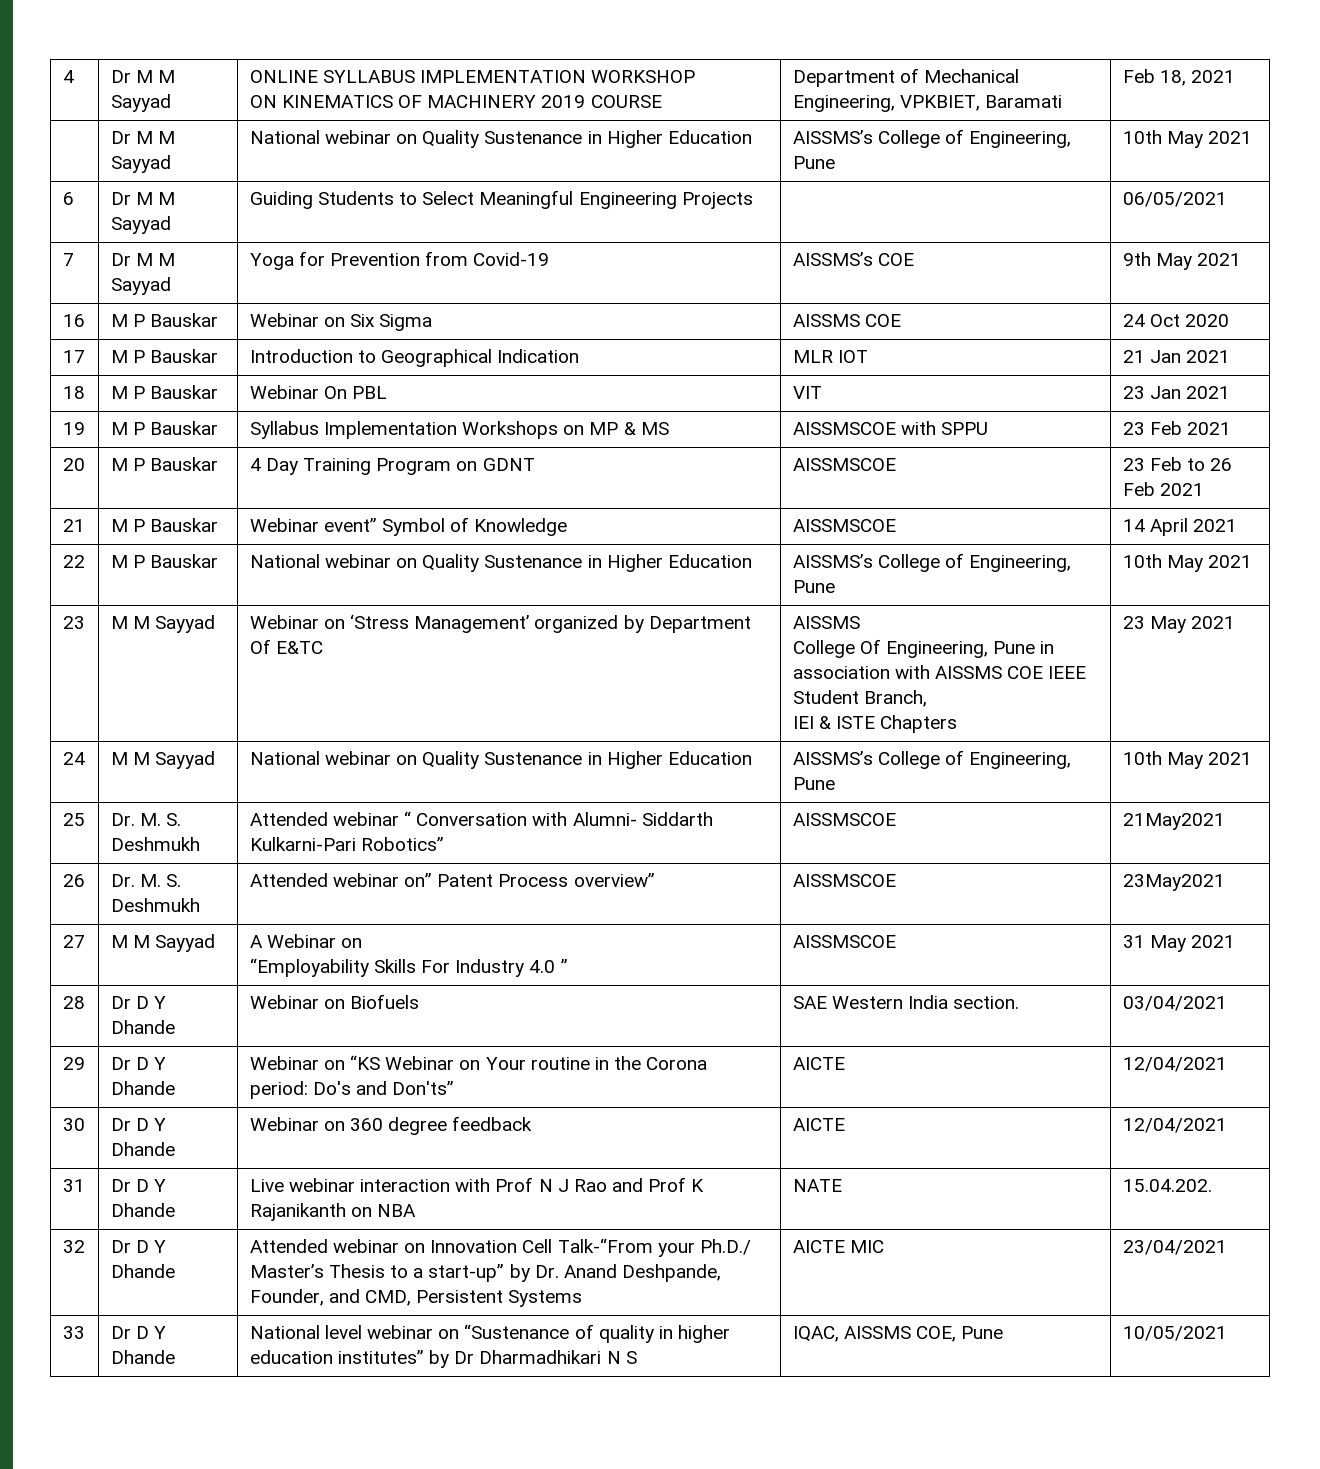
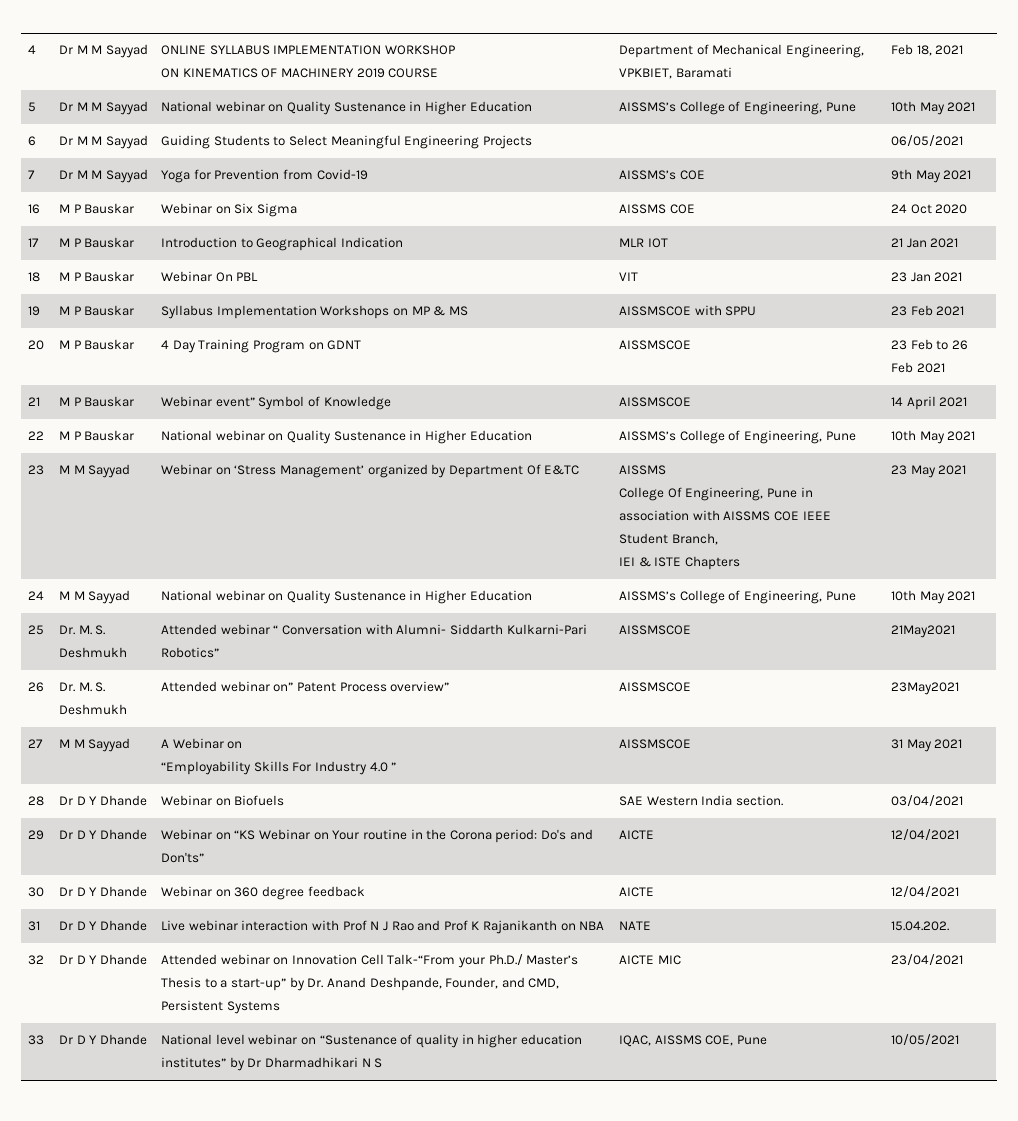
(1236, 76) none -> [28,102,37,112] 5

